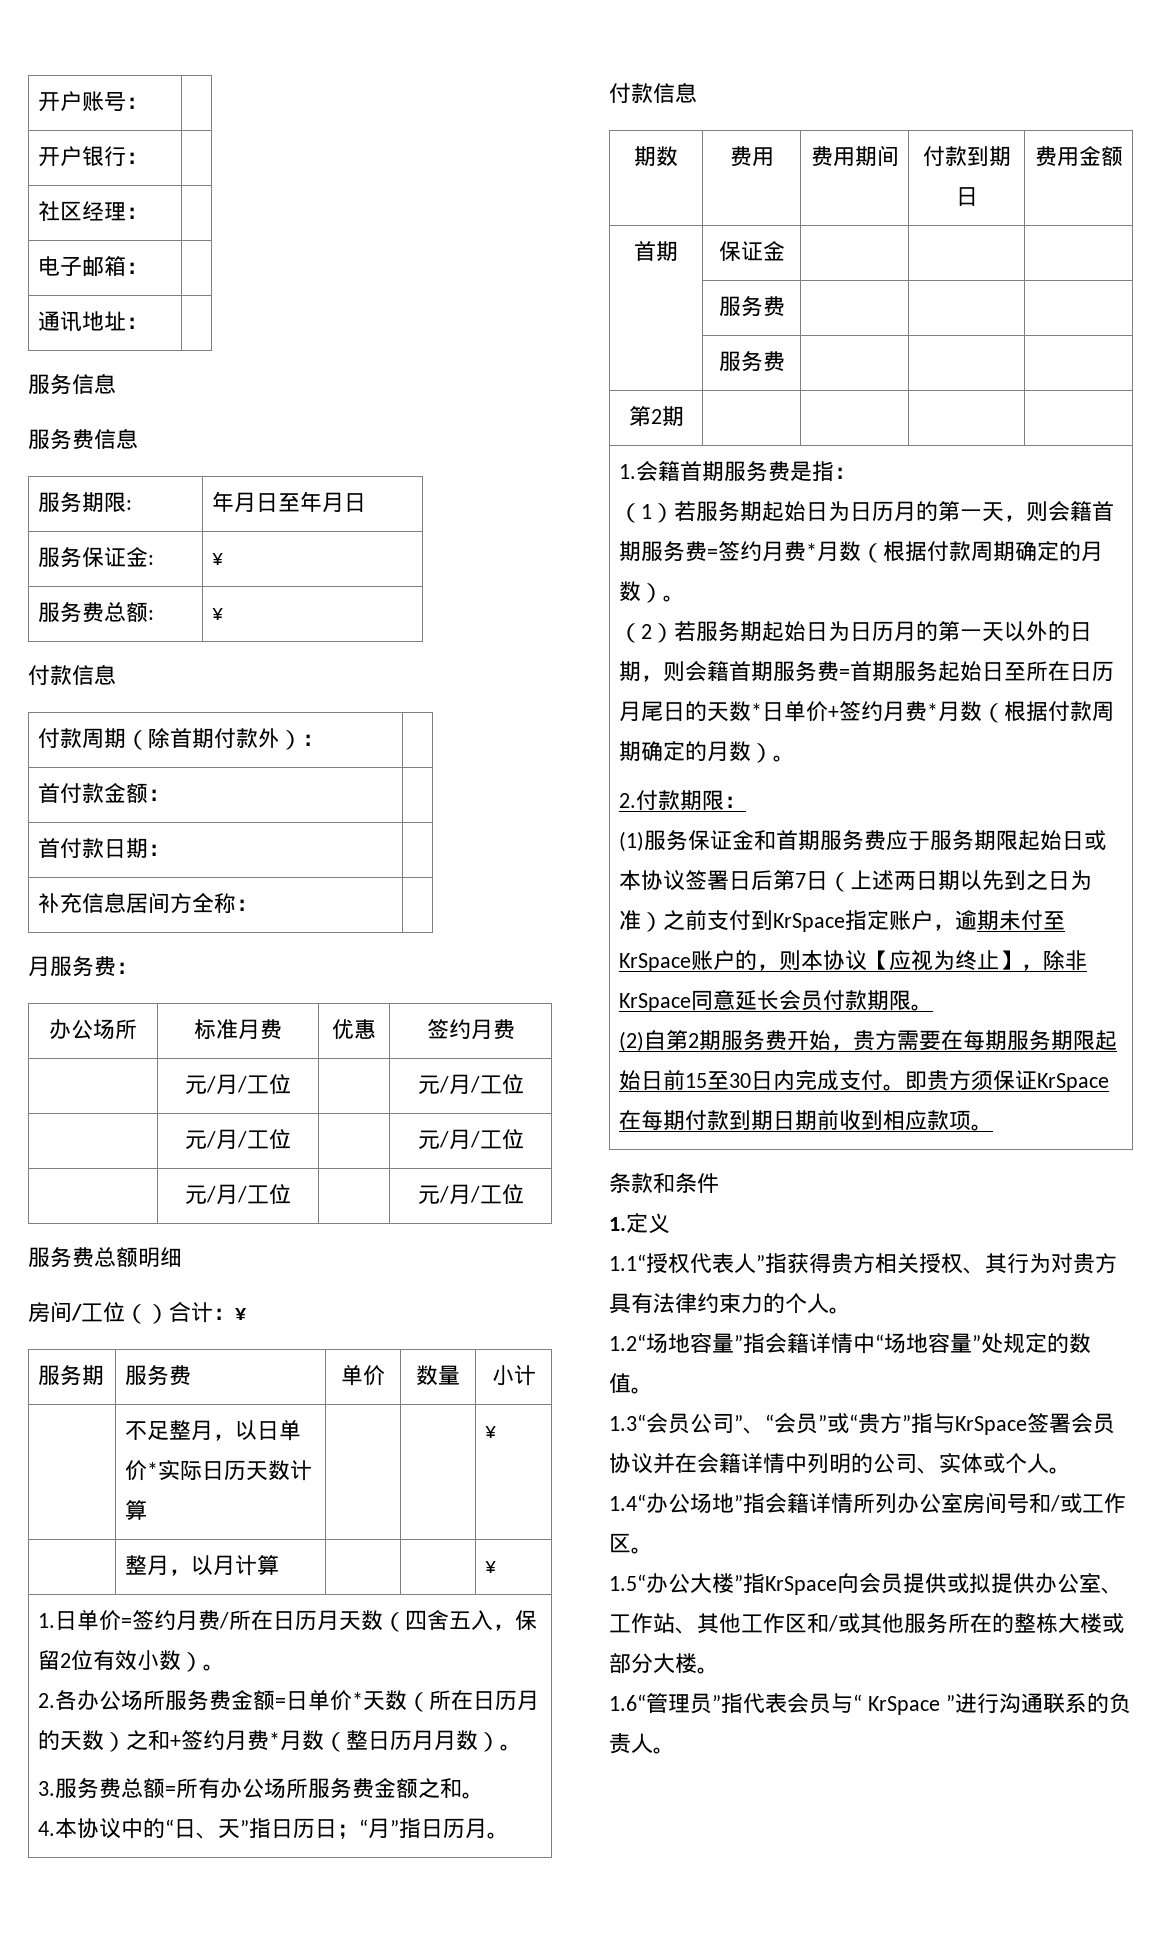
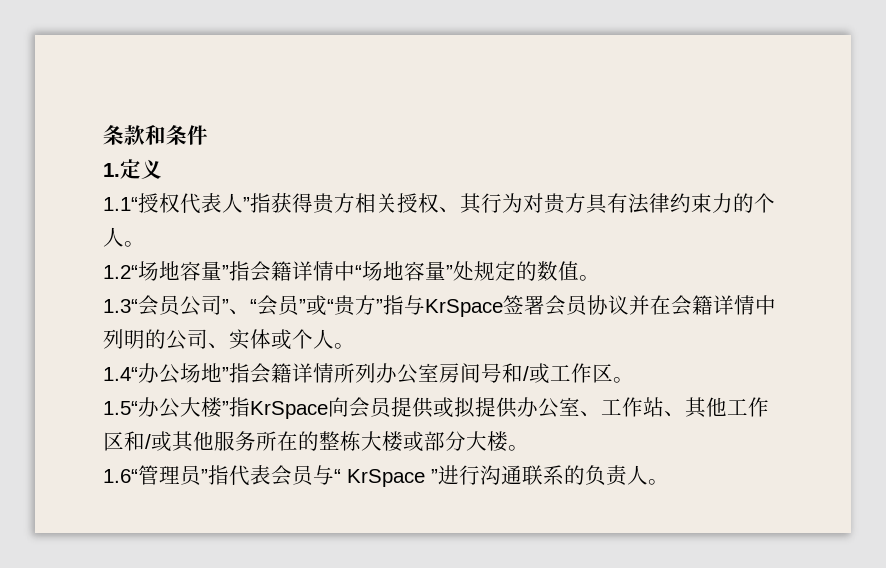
[37,91,148,112] [37,146,148,167] [37,201,148,221] [37,256,148,276] [37,311,148,331] [28,373,116,395] [28,428,138,450] [37,492,132,513] [211,491,366,513] [37,547,154,568] [211,553,223,565] [37,602,154,623] [211,608,223,620] [28,664,116,685] [37,728,324,750] [37,783,170,803] [37,838,170,859] [37,892,258,914] [28,956,138,977] [49,1019,137,1039] [194,1019,282,1040] [332,1019,376,1040] [426,1019,515,1040] [185,1074,291,1095] [417,1074,524,1095] [185,1129,291,1150] [417,1129,524,1150] [185,1184,291,1205] [417,1184,524,1205] [28,1247,182,1268] [28,1301,247,1324] [37,1365,104,1386] [124,1365,191,1386] [341,1365,385,1386] [416,1365,460,1386] [491,1365,536,1386] [124,1420,301,1441] [124,1460,312,1481] [124,1500,147,1520] [484,1426,496,1438] [124,1555,279,1576] [484,1561,496,1573] [37,1610,537,1632] [37,1650,225,1672] [37,1690,539,1712] [37,1730,522,1752] [37,1778,484,1799] [37,1818,509,1839] [609,82,697,103] [634,146,678,167] [729,146,774,166] [810,145,899,167] [922,146,1011,167] [955,187,978,206] [1034,146,1123,166] [634,241,678,262] [718,241,785,261] [718,296,785,317] [718,351,785,372] [628,406,684,427] [618,461,856,482] [618,501,1114,523] [618,541,1103,563] [618,581,685,603] [618,621,1092,643] [618,661,1114,682] [618,701,1114,723] [618,741,795,763] [618,790,746,811] [618,830,1106,852] [618,870,1092,892] [618,909,1065,932] [618,950,1087,972] [618,989,933,1012] [618,1030,1117,1052] [618,1069,1109,1092] [618,1109,993,1131] 开户账号： | // 开户银行： | // 社区经理： | // 电子邮箱： | // 通讯地址： | // 服务信息 // 服务费信息 // 服务期限: | 年月日至年月日 // 服务保证金: | ¥ // 服务费总额: | ¥ // 付款信息 // 付款周期（除首期付款外）： | // 首付款金额： | // 首付款日期： | // 补充信息居间方全称： | // 月服务费： // 办公场所 | 标准月费 | 优惠 | 签约月费 // | 元/月/工位 | | 元/月/工位 // | 元/月/工位 | | 元/月/工位 // | 元/月/工位 | | 元/月/工位 // 服务费总额明细 // 房间/工位（）合计：¥ // 服务期 | 服务费 | 单价 | 数量 | 小计 // | 不足整月，以日单价*实际日历天数计算 | | | ¥ // | 整月，以月计算 | | | ¥ // 1.日单价=签约月费/所在日历月天数（四舍五入，保留2位有效小数）。 // 2.各办公场所服务费金额=日单价*天数（所在日历月的天数）之和+签约月费*月数（整日历月月数）。 // 3.服务费总额=所有办公场所服务费金额之和。 // 4.本协议中的“日、天”指日历日；“月”指日历月。 // 付款信息 // 期数 | 费用 | 费用期间 | 付款到期日 | 费用金额 // 首期 | 保证金 | | | // | 服务费 | | | // | 服务费 | | | // 第2期 | | | | // 1.会籍首期服务费是指： // （1）若服务期起始日为日历月的第一天，则会籍首期服务费=签约月费*月数（根据付款周期确定的月数）。 // （2）若服务期起始日为日历月的第一天以外的日期，则会籍首期服务费=首期服务起始日至所在日历月尾日的天数*日单价+签约月费*月数（根据付款周期确定的月数）。 // 2.付款期限： // (1)服务保证金和首期服务费应于服务期限起始日或本协议签署日后第7日（上述两日期以先到之日为准）之前支付到KrSpace指定账户，逾期未付至KrSpace账户的，则本协议【应视为终止】，除非KrSpace同意延长会员付款期限。 // (2)自第2期服务费开始，贵方需要在每期服务期限起始日前15至30日内完成支付。即贵方须保证KrSpace在每期付款到期日期前收到相应款项。 // -> (103, 135) none

